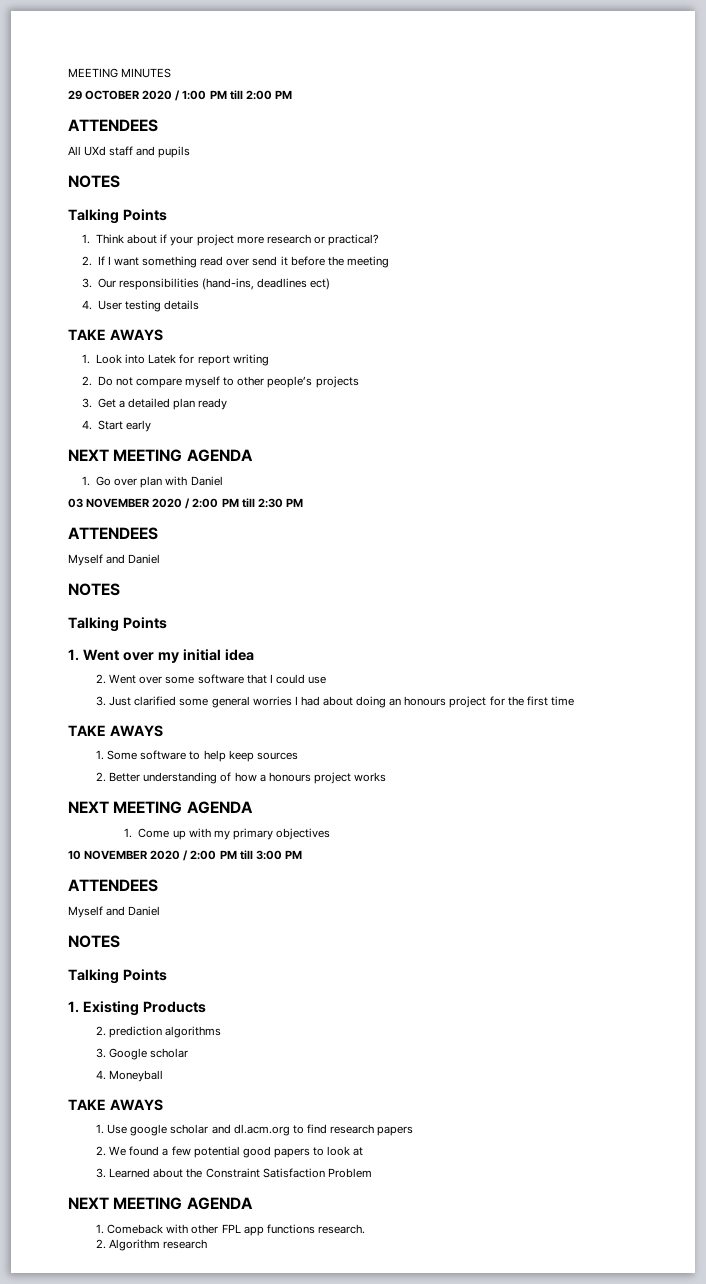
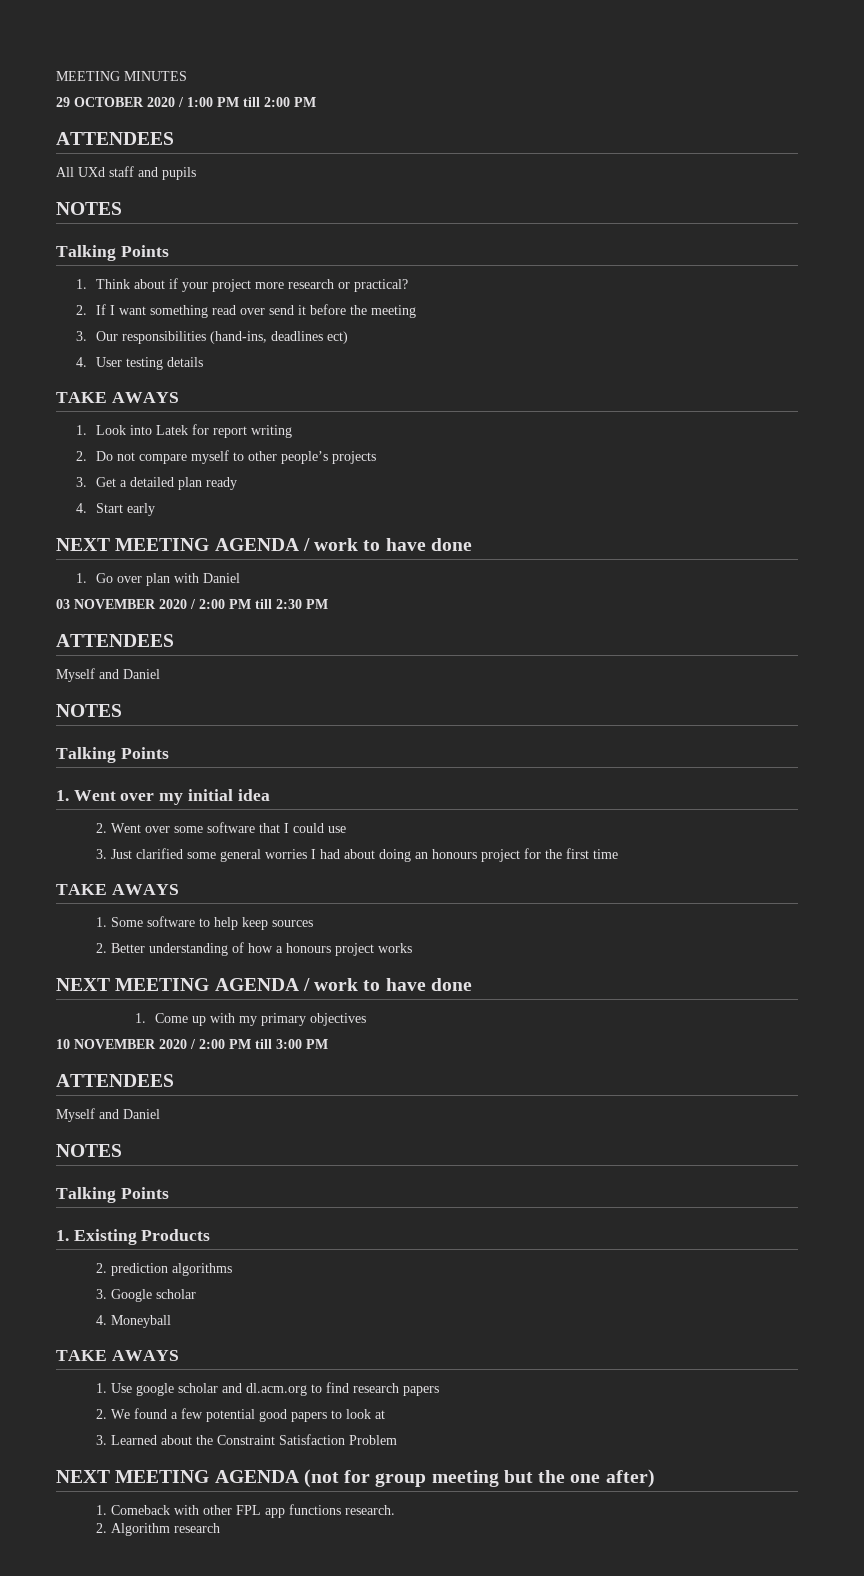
(253, 455) none -> [302,538,472,551] / work to have done
(253, 807) none -> [302,978,472,991] / work to have done
(253, 1203) none -> [303,1469,655,1488] (not for group meeting but the one after)

